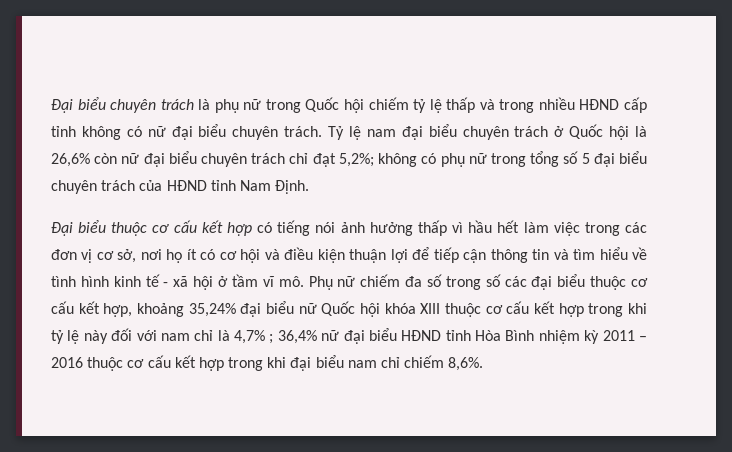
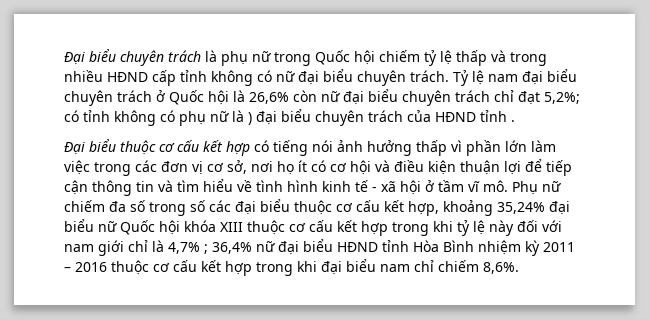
(374, 160) none -> [64,110,110,122] có tỉnh
[490,151,590,167] trong tổng số 5 -> [232,110,252,125] là )
[239,180,310,194] Nam Định. -> [511,120,515,122] .
[468,220,520,233] hầu hết -> [466,140,527,156] phần lớn
(190, 337) none -> [98,240,124,256] giới

